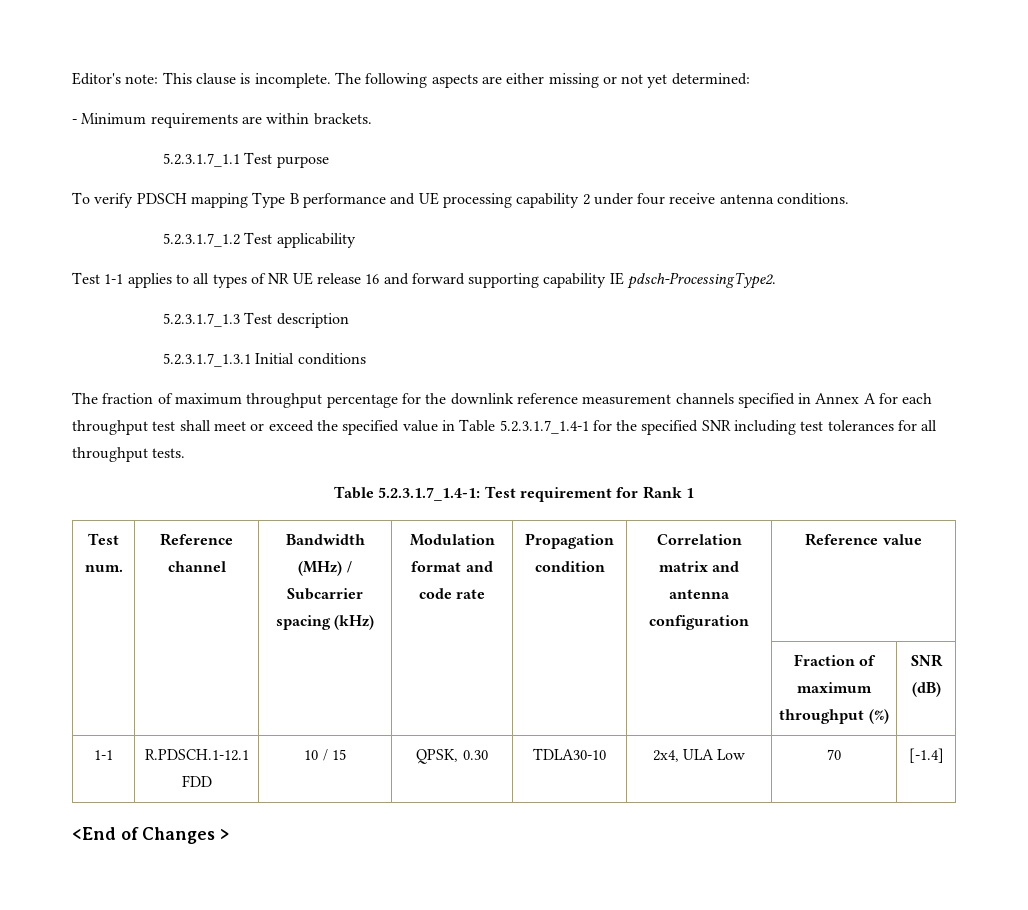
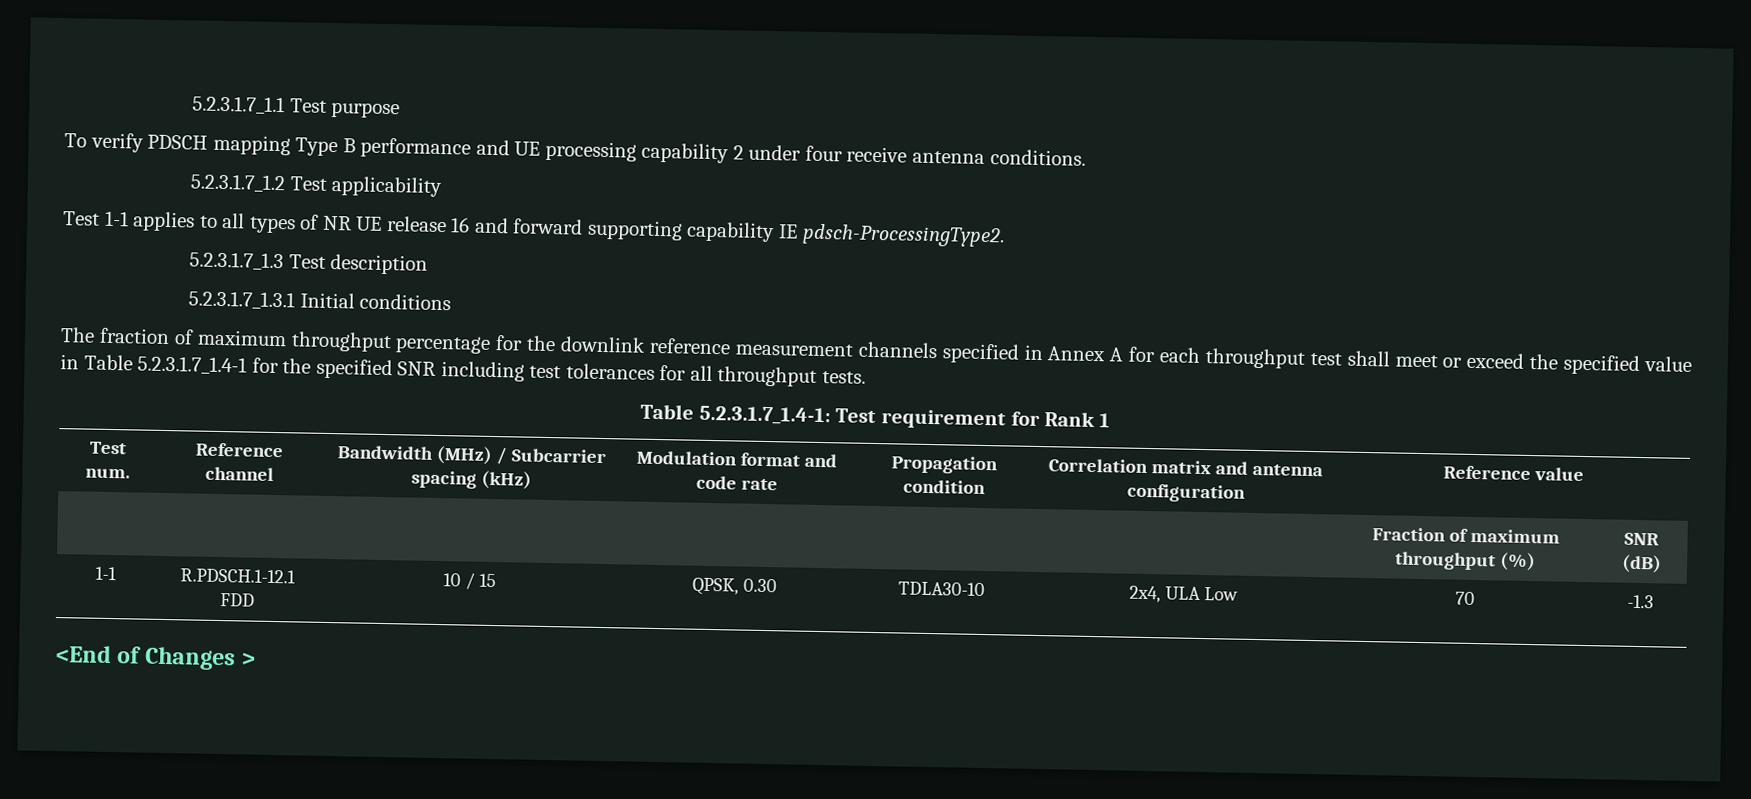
[72,72,750,88] [72,113,372,128] Editor's note: This clause is incomplete. The following aspects are either missing or not yet determined: // - Minimum requirements are within brackets. // -> (192, 105) none
[908,748,944,763] [-1.4] -> [1627,594,1654,609] -1.3

